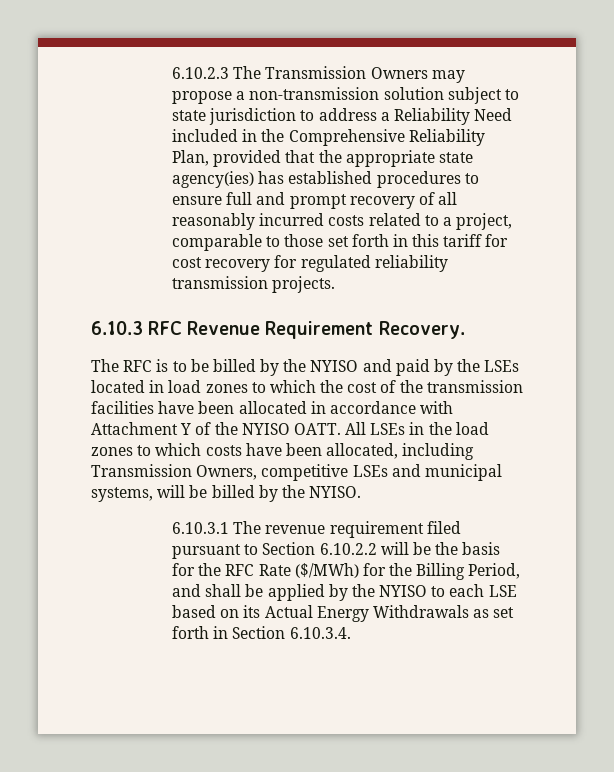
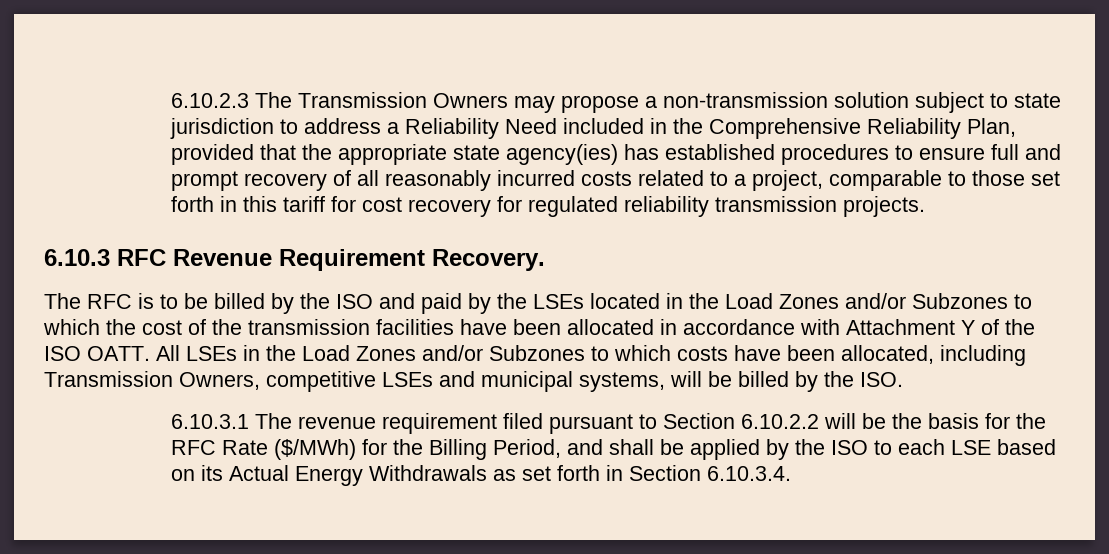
[310,360,359,372] NYISO -> [336,294,373,309] ISO
[168,380,248,393] load zones -> [689,293,1008,309] the Load Zones and/or Subzones
[241,423,290,435] NYISO -> [44,346,81,361] ISO
[455,422,489,435] [91,447,133,456] load zones -> [302,345,585,361] Load Zones and/or Subzones
[309,486,362,498] NYISO. -> [860,372,903,387] ISO.
[379,585,428,597] NYISO -> [830,440,868,455] ISO

